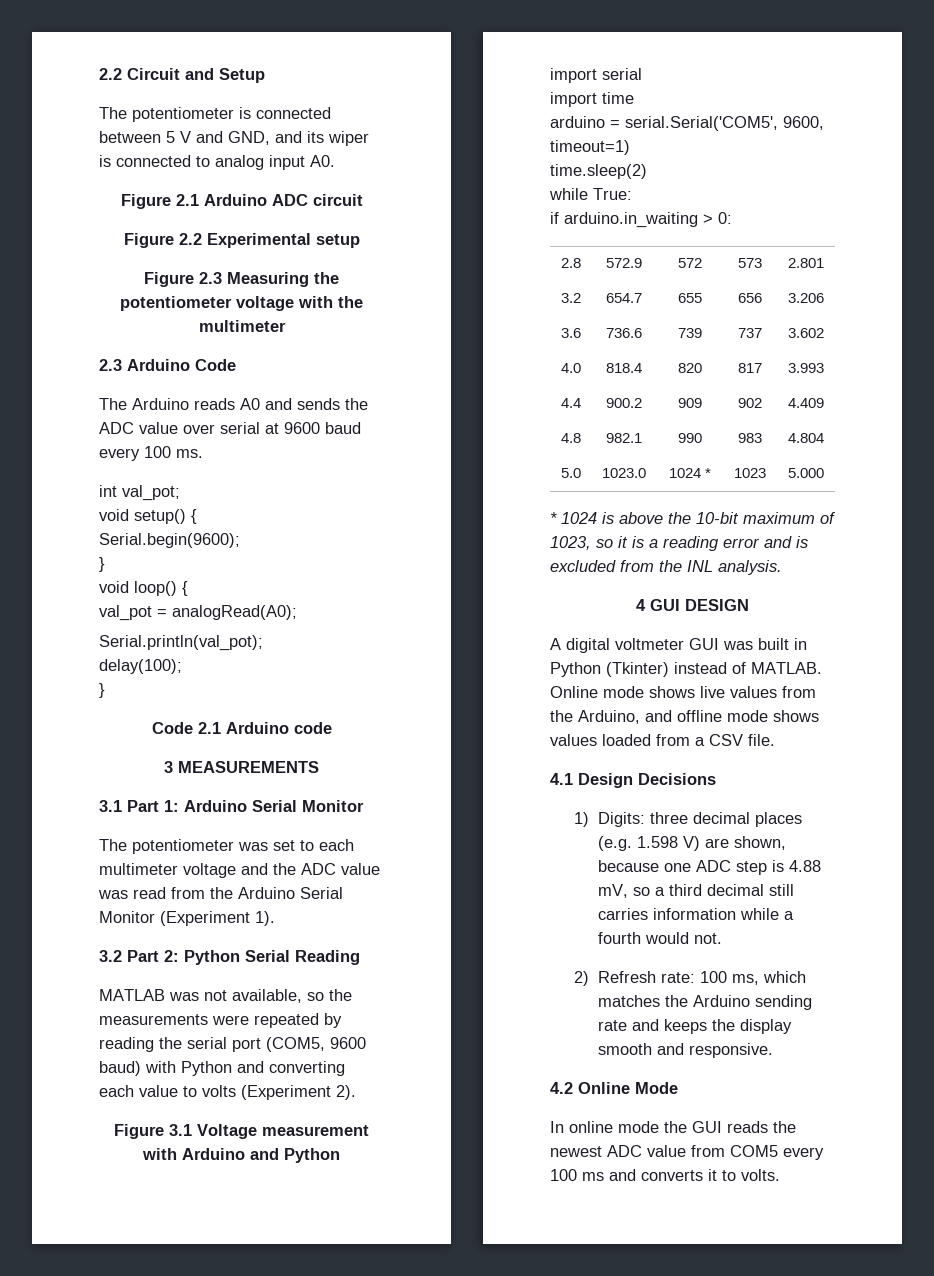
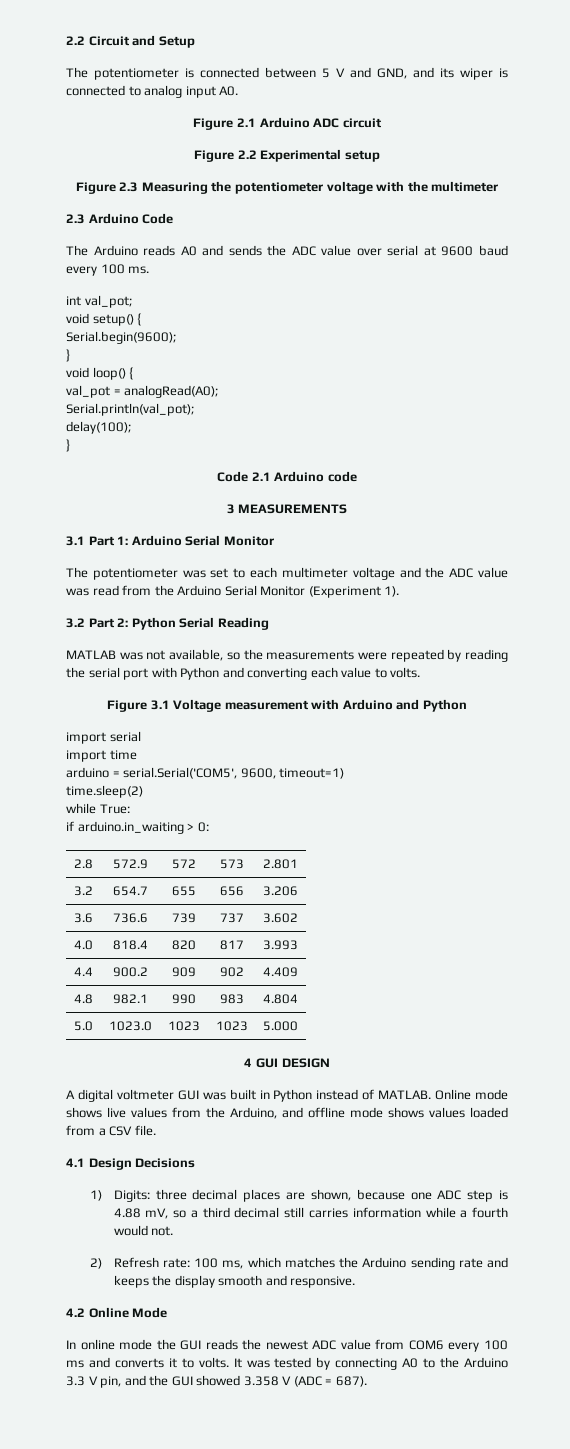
[266,1037,366,1052] [99,1061,141,1076] (COM5, 9600 baud) -> (149, 674) none
[202,1085,356,1100] volts (Experiment 2). -> [390,667,421,678] volts.
[668,468,712,478] 1024 * -> [167,1021,200,1031] 1023
[550,512,836,524] [550,536,808,551] [550,560,782,575] // * 1024 is above the 10-bit maximum of 1023, so it is a reading error and is excluded from the INL analysis. -> (298, 1026) none
[606,662,669,677] (Tkinter) -> (313, 1095) none
[598,836,701,851] (e.g. 1.598 V) -> (281, 1195) none
[730,1145,778,1157] COM5 -> [408,1340,444,1350] COM6
(780, 1175) none -> [233,1357,508,1370] [66,1375,367,1388] It was tested by connecting A0 to the Arduino 3.3 V pin, and the GUI showed 3.358 V (ADC = 687).

